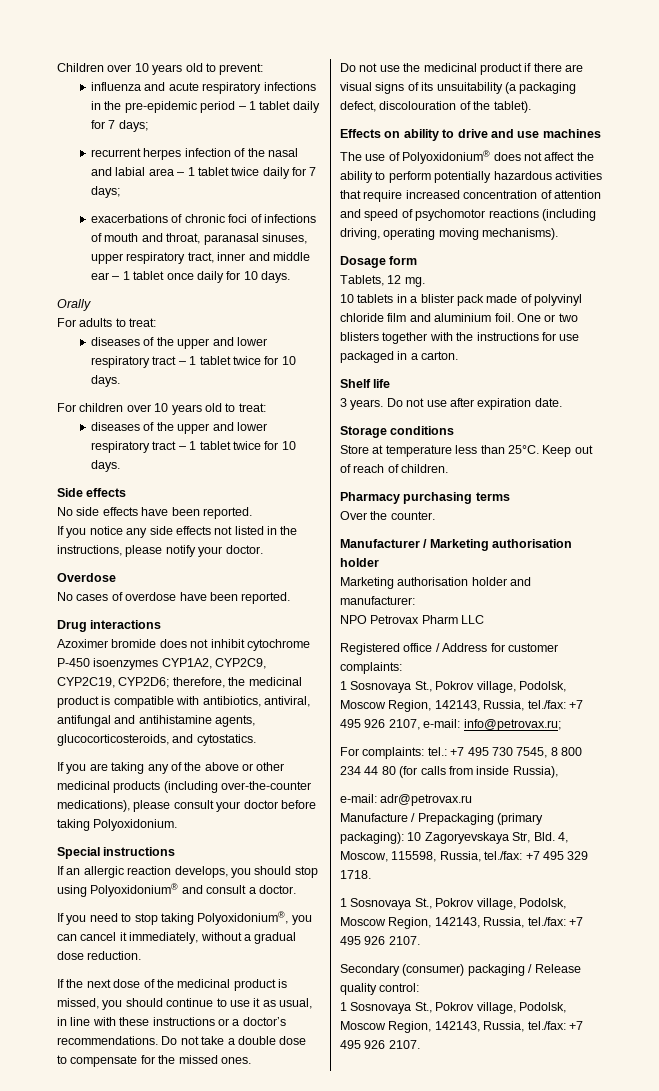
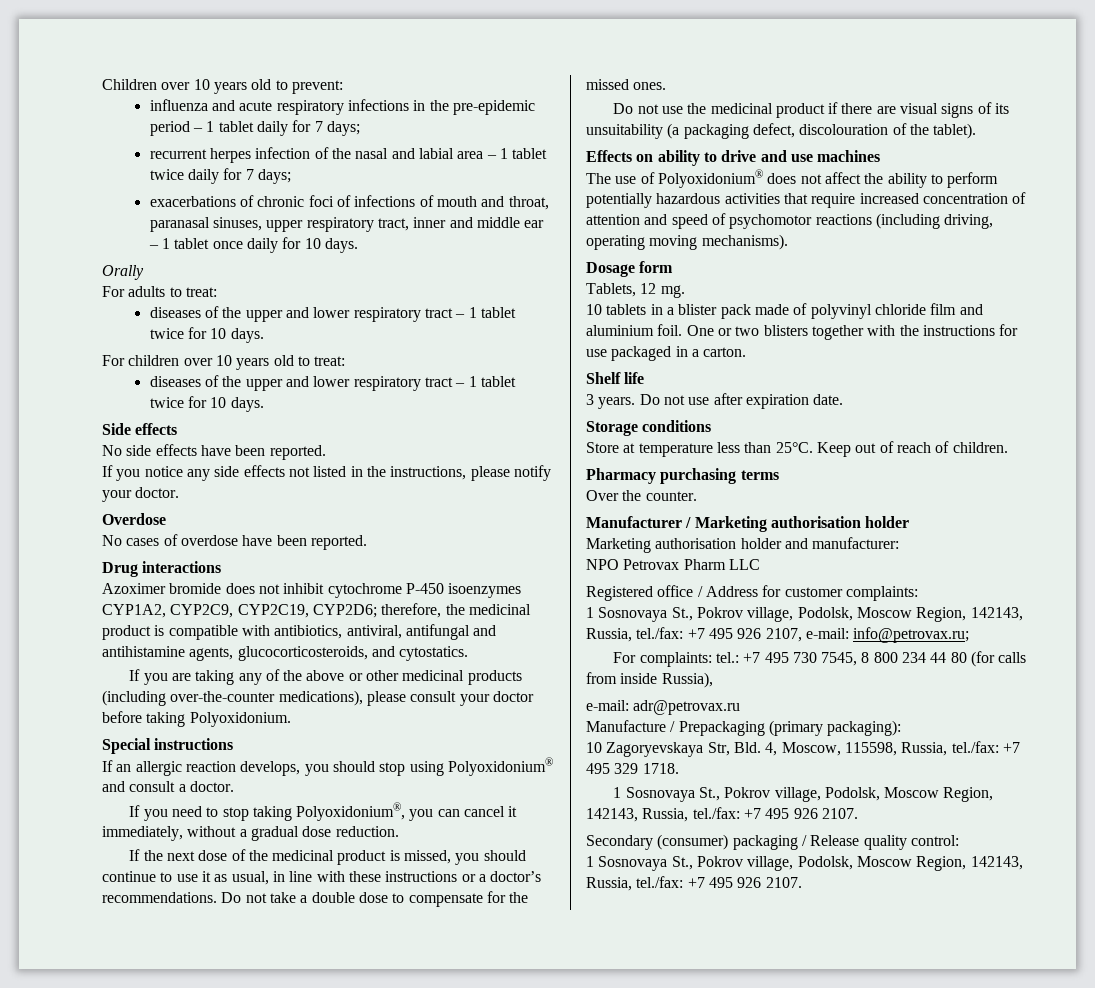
(404, 838) none -> (902, 728) //

